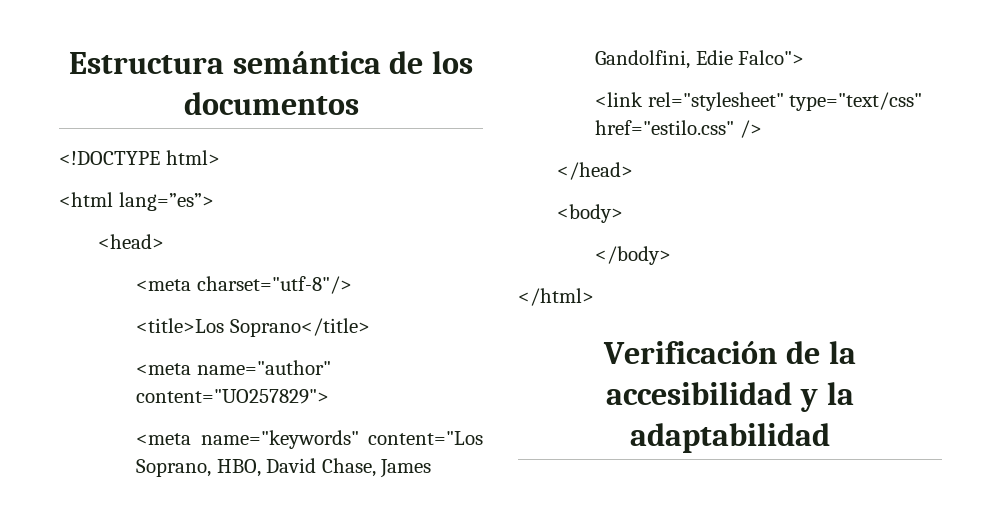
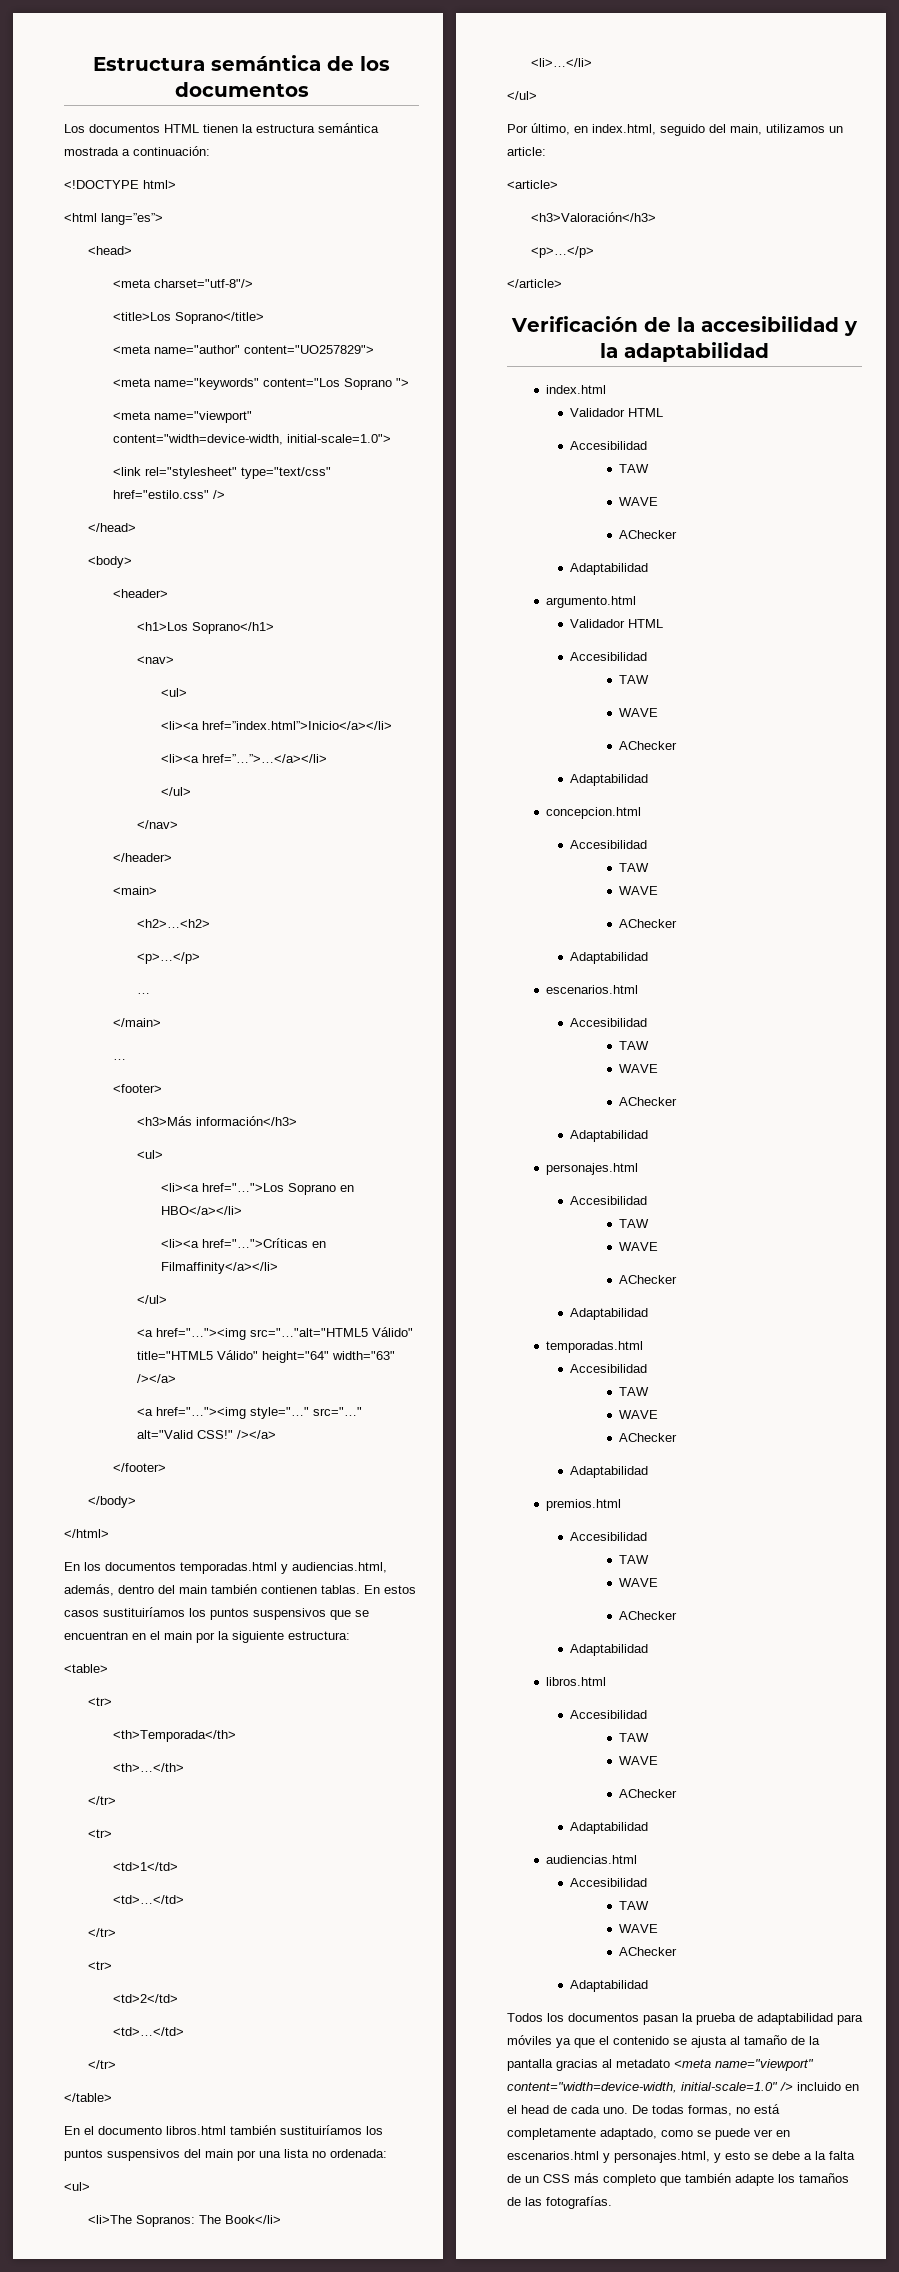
(359, 103) none -> [64,123,379,133] [64,146,210,156] // Los documentos HTML tienen la estructura semántica mostrada a continuación:
[136,458,432,478] [595,50,805,69] Soprano, HBO, David Chase, James Gandolfini, Edie Falco"> -> [343,378,409,390] [112,411,252,423] [112,434,391,445] Soprano "> // <meta name="viewport" content="width=device-width, initial-scale=1.0">
[595,246,672,265] [518,288,594,306] </body> // </html> -> [112,589,168,598] [137,622,275,634] [137,656,175,664] [161,688,188,697] [161,721,393,730] [161,754,328,763] [161,787,192,796] [137,820,179,829] [112,853,172,862] [112,886,157,895] [137,919,211,928] [137,952,201,964] [137,993,151,994] [112,1018,161,1027] [112,1059,126,1060] [112,1084,162,1093] [137,1116,298,1126] [137,1150,164,1159] [161,1183,355,1195] [161,1206,243,1215] [161,1238,327,1248] [161,1262,279,1274] [137,1295,168,1304] [137,1327,414,1340] [137,1350,396,1363] [137,1374,177,1383] [137,1407,363,1419] [137,1430,277,1439] [112,1463,166,1472] [88,1496,137,1508] [64,1529,109,1538] [64,1562,387,1574] [64,1584,416,1596] [64,1607,369,1620] [64,1631,350,1643] [64,1664,108,1673] [88,1697,113,1706] [112,1730,236,1742] [112,1763,184,1772] [88,1796,117,1805] [88,1829,113,1838] [112,1862,178,1871] [112,1895,184,1904] [88,1928,117,1937] [88,1961,113,1970] [112,1994,178,2003] [112,2027,184,2036] [88,2060,117,2069] [64,2093,112,2102] [64,2125,383,2135] [64,2149,387,2161] [64,2182,90,2191] [88,2215,282,2227] [531,58,593,67] [507,91,537,100] [507,123,843,136] [507,147,546,156] [507,180,558,189] [531,212,657,222] [531,246,595,258] [507,279,562,288] <header> // <h1>Los Soprano</h1> // <nav> // <ul> // <li><a href=”index.html”>Inicio</a></li> // <li><a href=”…”>…</a></li> // </ul> // </nav> // </header> // <main> // <h2>…<h2> // <p>…</p> // … // </main> // … // <footer> // <h3>Más información</h3> // <ul> // <li><a href="…">Los Soprano en HBO</a></li> // <li><a href="…">Críticas en Filmaffinity</a></li> // </ul> // <a href="…"><img src="…"alt="HTML5 Válido" title="HTML5 Válido" height="64" width="63" /></a> // <a href="…"><img style="…" src="…" alt="Valid CSS!" /></a> // </footer> // </body> // </html> // En los documentos temporadas.html y audiencias.html, además, dentro del main también contienen tablas. En estos casos sustituiríamos los puntos suspensivos que se encuentran en el main por la siguiente estructura: // <table> // <tr> // <th>Temporada</th> // <th>…</th> // </tr> // <tr> // <td>1</td> // <td>…</td> // </tr> // <tr> // <td>2</td> // <td>…</td> // </tr> // </table> // En el documento libros.html también sustituiríamos los puntos suspensivos del main por una lista no ordenada: // <ul> // <li>The Sopranos: The Book</li> // <li>…</li> // </ul> // Por último, en index.html, seguido del main, utilizamos un article: // <article> // <h3>Valoración</h3> // <p>…</p> // </article>
(830, 438) none -> [545,385,606,394] [569,408,663,417] [569,441,647,450] [618,464,649,473] [618,497,658,506] [618,530,677,539] [569,563,648,575] [545,596,636,608] [569,619,663,628] [569,652,647,661] [618,675,649,684] [618,708,658,717] [618,741,677,750] [569,774,648,786] [545,807,641,819] [569,840,647,849] [618,863,649,872] [618,886,658,895] [618,919,677,928] [569,952,648,964] [545,985,638,994] [569,1018,647,1027] [618,1041,649,1050] [618,1064,658,1073] [618,1097,677,1106] [569,1130,648,1142] [545,1163,638,1175] [569,1196,647,1205] [618,1219,649,1228] [618,1242,658,1251] [618,1275,677,1284] [569,1308,648,1320] [545,1341,643,1353] [569,1364,647,1373] [618,1387,649,1396] [618,1410,658,1419] [618,1433,677,1442] [569,1466,648,1478] [545,1499,621,1511] [569,1532,647,1541] [618,1555,649,1564] [618,1578,658,1587] [618,1611,677,1620] [569,1644,648,1656] [545,1677,606,1686] [569,1710,647,1719] [618,1733,649,1742] [618,1756,658,1765] [618,1789,677,1798] [569,1822,648,1834] [545,1855,637,1864] [569,1878,647,1887] [618,1901,649,1910] [618,1924,658,1933] [618,1947,677,1956] [569,1980,648,1992] [507,2013,863,2025] [507,2035,820,2048] [507,2059,814,2071] [507,2082,859,2093] [507,2104,780,2116] [507,2128,790,2140] [507,2151,855,2163] [507,2173,849,2186] [507,2196,612,2209] // index.html // Validador HTML // Accesibilidad // TAW // WAVE // AChecker // Adaptabilidad // argumento.html // Validador HTML // Accesibilidad // TAW // WAVE // AChecker // Adaptabilidad // concepcion.html // Accesibilidad // TAW // WAVE // AChecker // Adaptabilidad // escenarios.html // Accesibilidad // TAW // WAVE // AChecker // Adaptabilidad // personajes.html // Accesibilidad // TAW // WAVE // AChecker // Adaptabilidad // temporadas.html // Accesibilidad // TAW // WAVE // AChecker // Adaptabilidad // premios.html // Accesibilidad // TAW // WAVE // AChecker // Adaptabilidad // libros.html // Accesibilidad // TAW // WAVE // AChecker // Adaptabilidad // audiencias.html // Accesibilidad // TAW // WAVE // AChecker // Adaptabilidad // Todos los documentos pasan la prueba de adaptabilidad para móviles ya que el contenido se ajusta al tamaño de la pantalla gracias al metadato <meta name="viewport" content="width=device-width, initial-scale=1.0" /> incluido en el head de cada uno. De todas formas, no está completamente adaptado, como se puede ver en escenarios.html y personajes.html, y esto se debe a la falta de un CSS más completo que también adapte los tamaños de las fotografías.

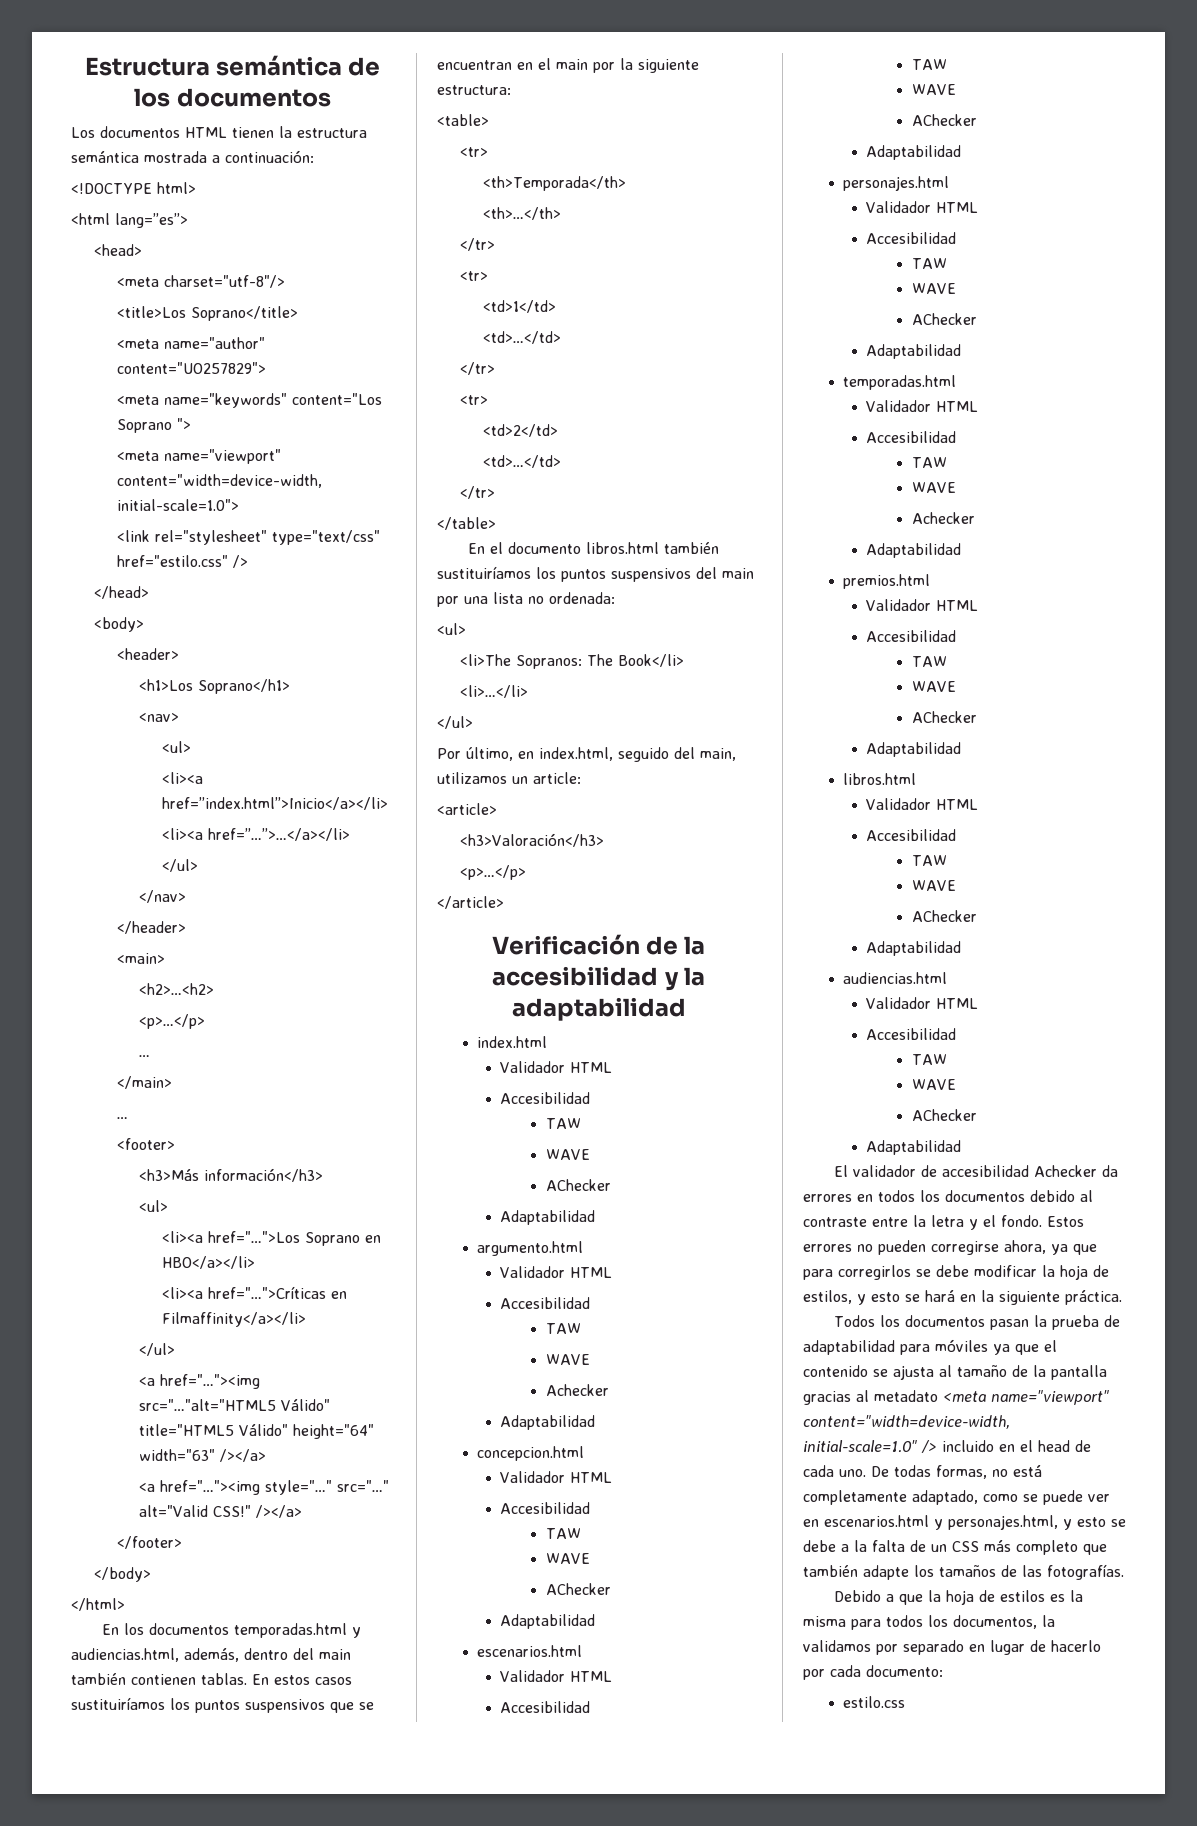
[618,741,677,750] AChecker -> [545,1384,609,1396] Achecker
(641, 813) none -> [500,1471,613,1483] // Validador HTML
(638, 989) none -> [500,1670,613,1682] // Validador HTML
(638, 1169) none -> [866,201,979,213] // Validador HTML
[569,1364,647,1373] [618,1387,649,1396] [618,1410,658,1419] [618,1433,677,1442] // Accesibilidad // TAW // WAVE // AChecker -> [866,400,979,412] [866,431,957,443] [911,457,947,468] [911,482,956,493] [911,512,975,524] // Validador HTML // Accesibilidad // TAW // WAVE // Achecker
(621, 1505) none -> [866,599,979,611] // Validador HTML
(606, 1681) none -> [866,798,979,810] // Validador HTML
[569,1878,647,1887] [618,1901,649,1910] [618,1924,658,1933] [618,1947,677,1956] [569,1980,648,1992] // Accesibilidad // TAW // WAVE // AChecker // Adaptabilidad -> [866,997,979,1009] [866,1028,957,1040] [911,1054,947,1065] [911,1079,956,1090] [911,1109,977,1121] [866,1140,962,1155] [833,1165,1118,1177] [803,1190,1093,1202] [803,1215,1084,1230] [803,1240,1097,1255] [803,1265,1109,1280] [803,1290,1122,1305] // Validador HTML // Accesibilidad // TAW // WAVE // AChecker // Adaptabilidad // El validador de accesibilidad Achecker da errores en todos los documentos debido al contraste entre la letra y el fondo. Estos errores no pueden corregirse ahora, ya que para corregirlos se debe modificar la hoja de estilos, y esto se hará en la siguiente práctica.
(612, 2202) none -> [833,1590,1083,1605] [803,1615,1055,1630] [803,1640,1101,1655] [803,1665,943,1680] [843,1696,906,1708] // Debido a que la hoja de estilos es la misma para todos los documentos, la validamos por separado en lugar de hacerlo por cada documento: // estilo.css

